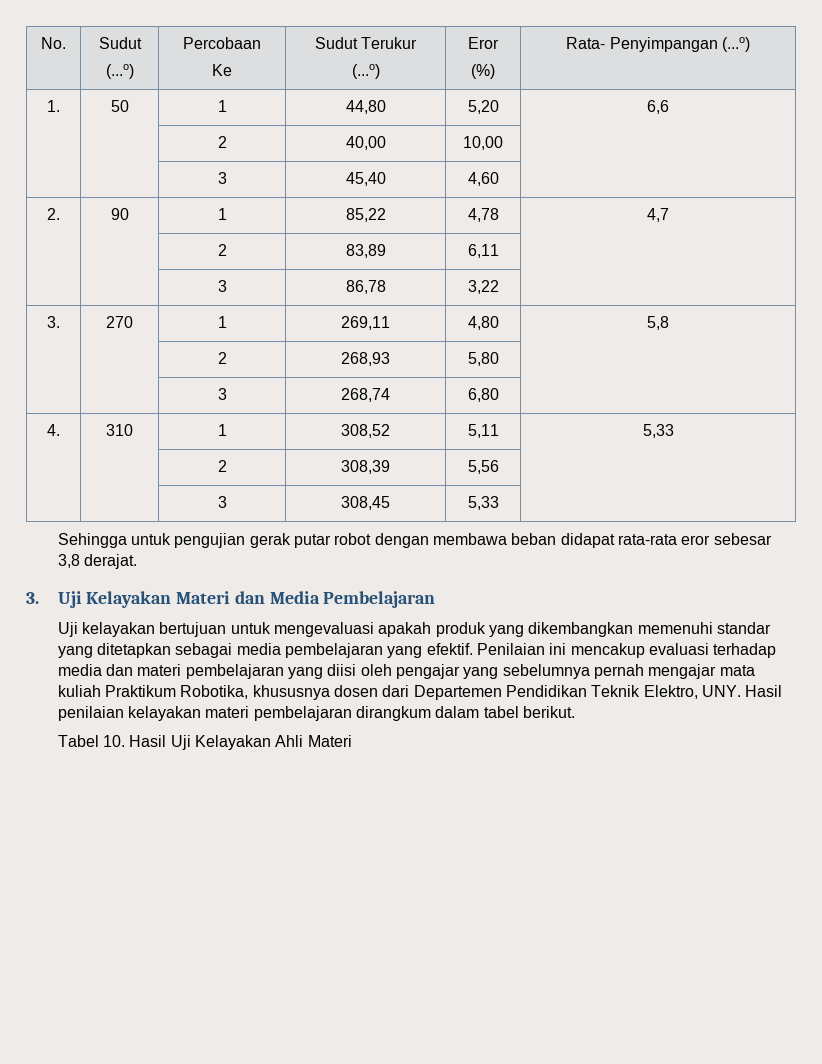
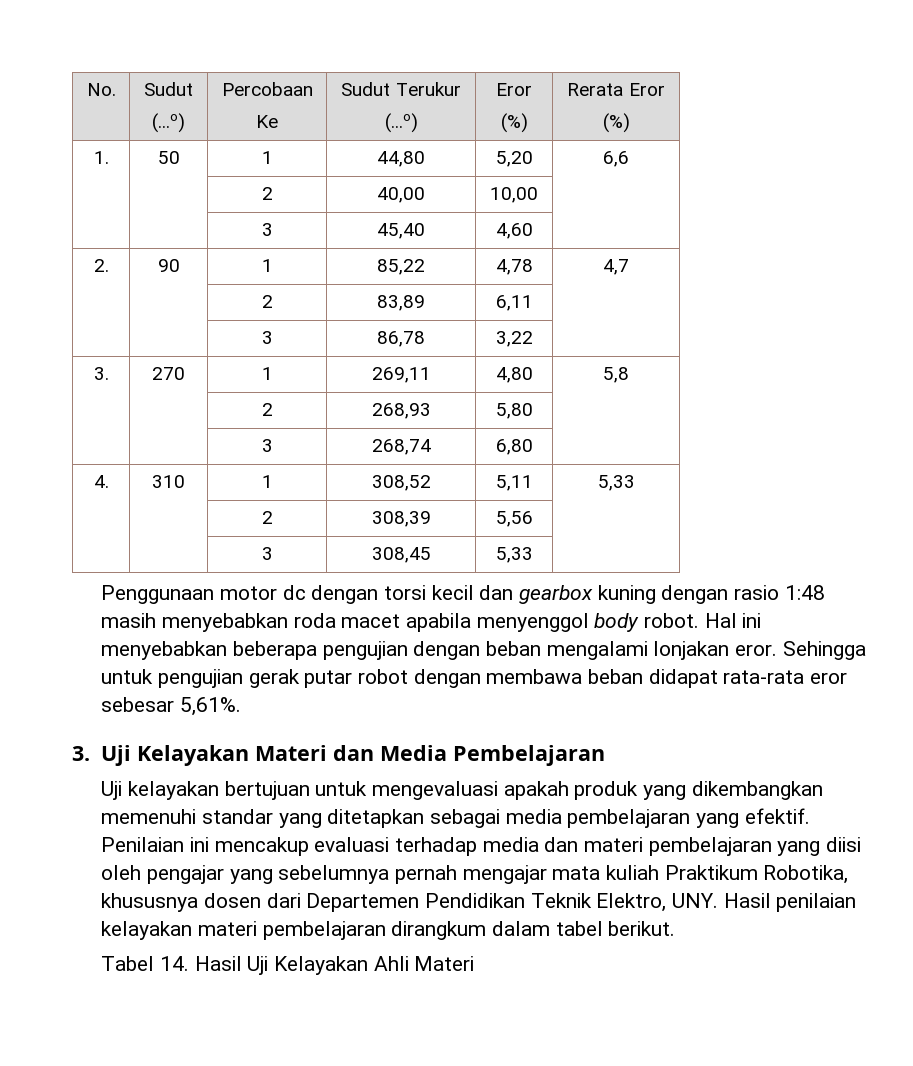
[566,37,750,52] Rata- Penyimpangan (...o) -> [567,83,665,96] [602,113,630,133] Rerata Eror // (%)
(499, 503) none -> [101,585,825,604] [101,613,762,632] [101,641,778,660] Penggunaan motor dc dengan torsi kecil dan gearbox kuning dengan rasio 1:48 masih menyebabkan roda macet apabila menyenggol body robot. Hal ini menyebabkan beberapa pengujian dengan beban mengalami lonjakan eror.
[57,554,138,569] 3,8 derajat. -> [180,697,242,716] 5,61%.
[103,735,126,747] 10. -> [160,956,190,971] 14.

